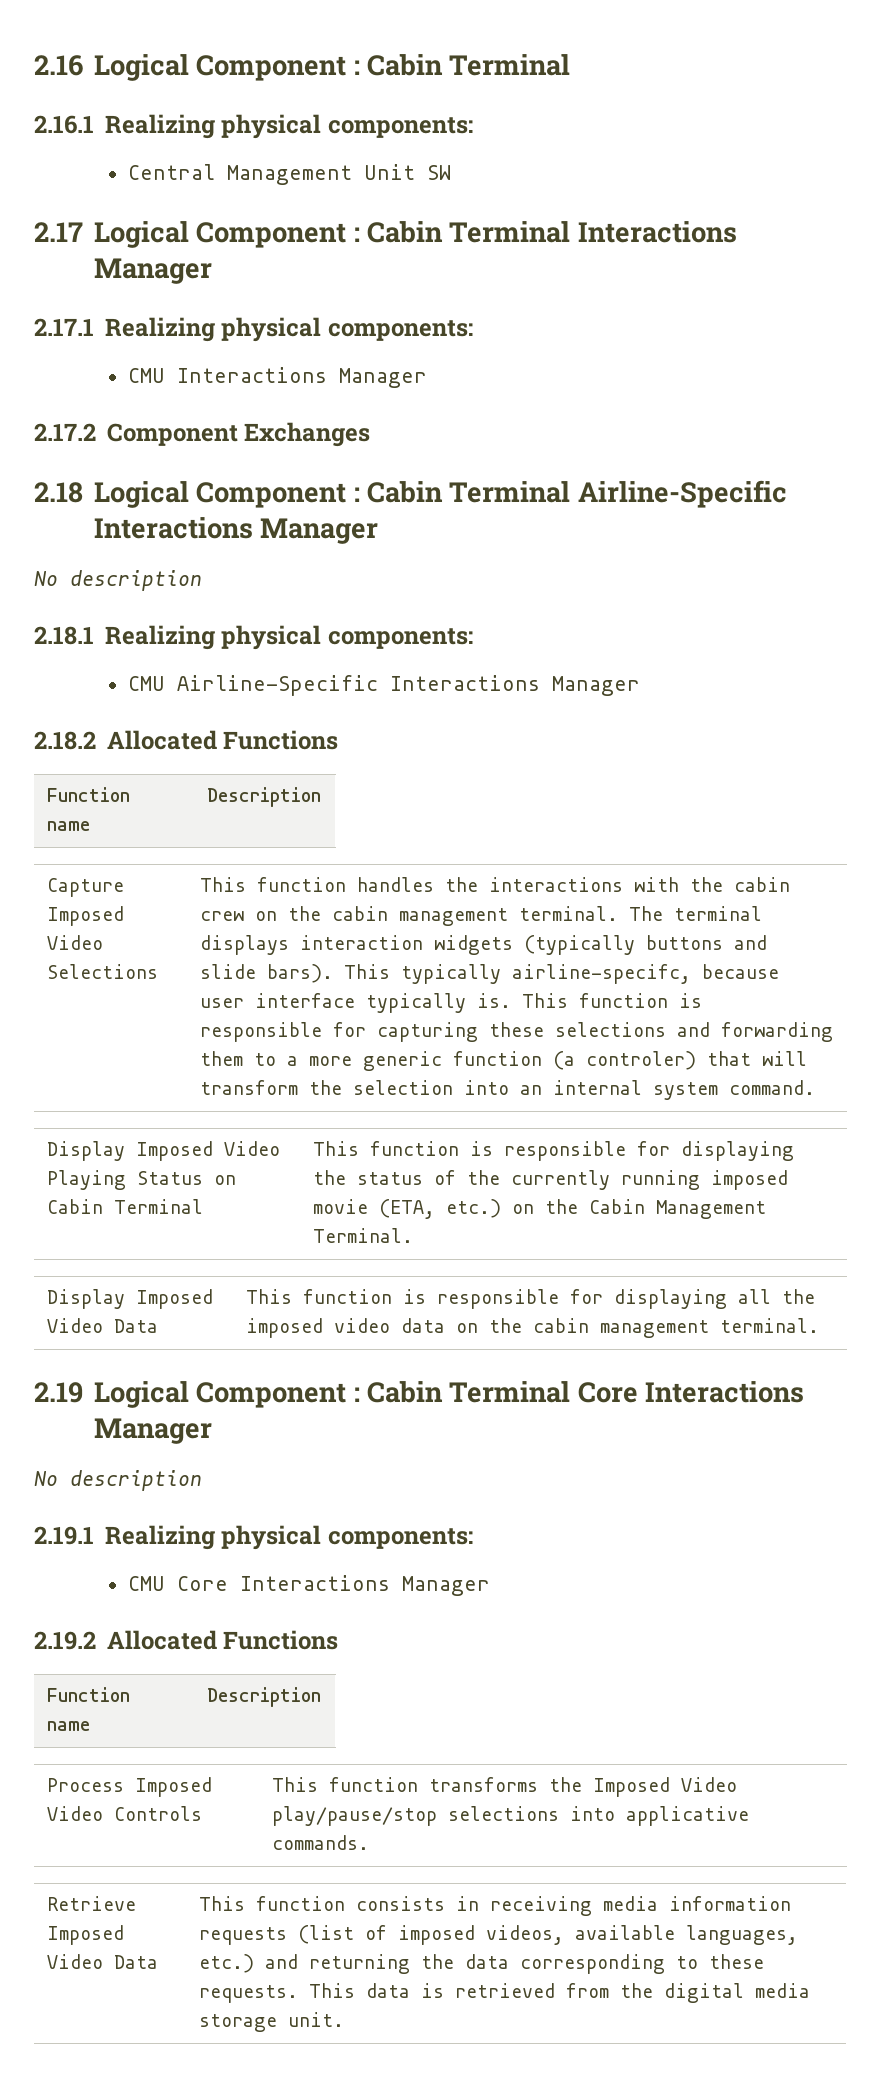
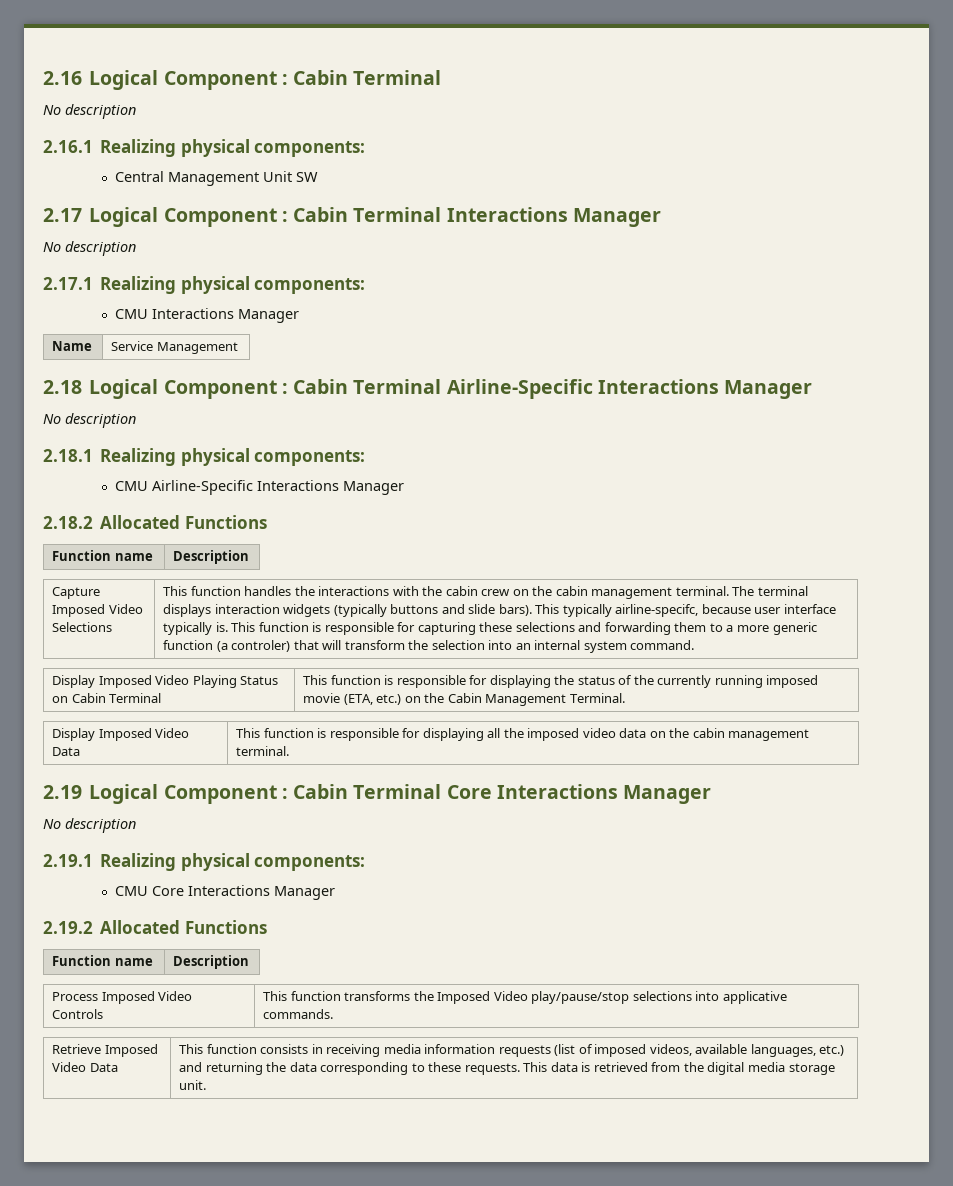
(571, 65) none -> [43,104,136,119] // No description
(212, 271) none -> [43,241,136,256] // No description
[34,422,371,447] // 2.17.2 Component Exchanges -> [52,341,93,351] [111,341,238,354] // Name | Service Management

